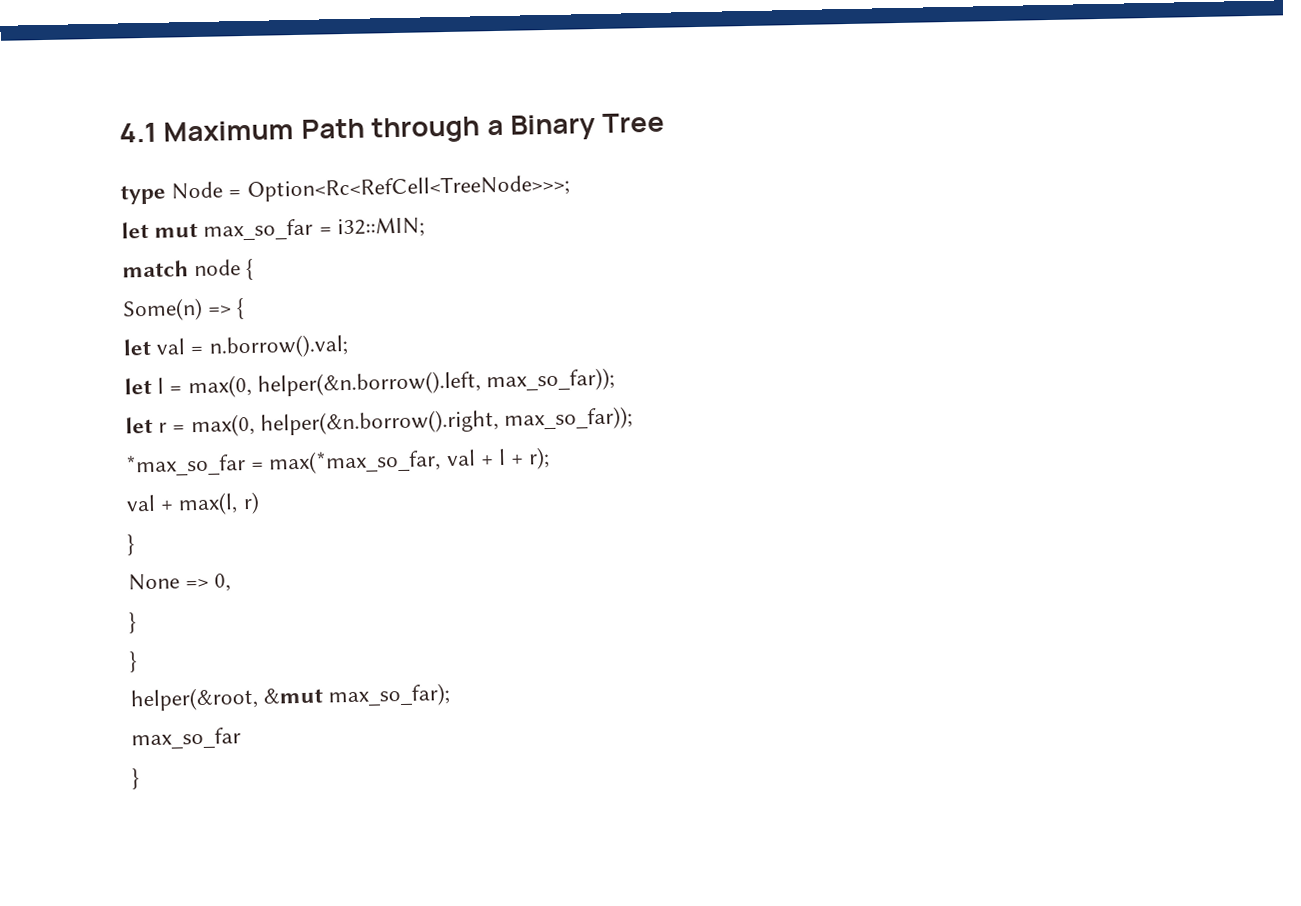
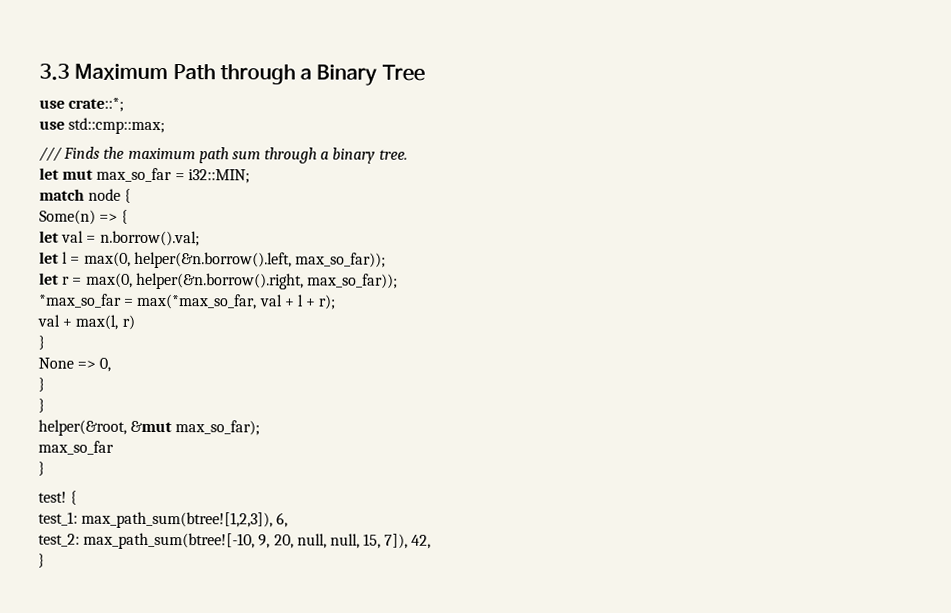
[119,122,157,143] 4.1 -> [39,63,70,81] 3.3
[120,174,570,205] type Node = Option<Rc<RefCell<TreeNode>>>; -> [39,97,125,112] [39,117,166,135] [39,146,408,164] use crate::*; // use std::cmp::max; // /// Finds the maximum path sum through a binary tree.
(140, 779) none -> [38,490,78,505] [38,511,289,529] [38,532,432,550] [38,553,45,568] // test! { // test_1: max_path_sum(btree![1,2,3]), 6, // test_2: max_path_sum(btree![-10, 9, 20, null, null, 15, 7]), 42, // }

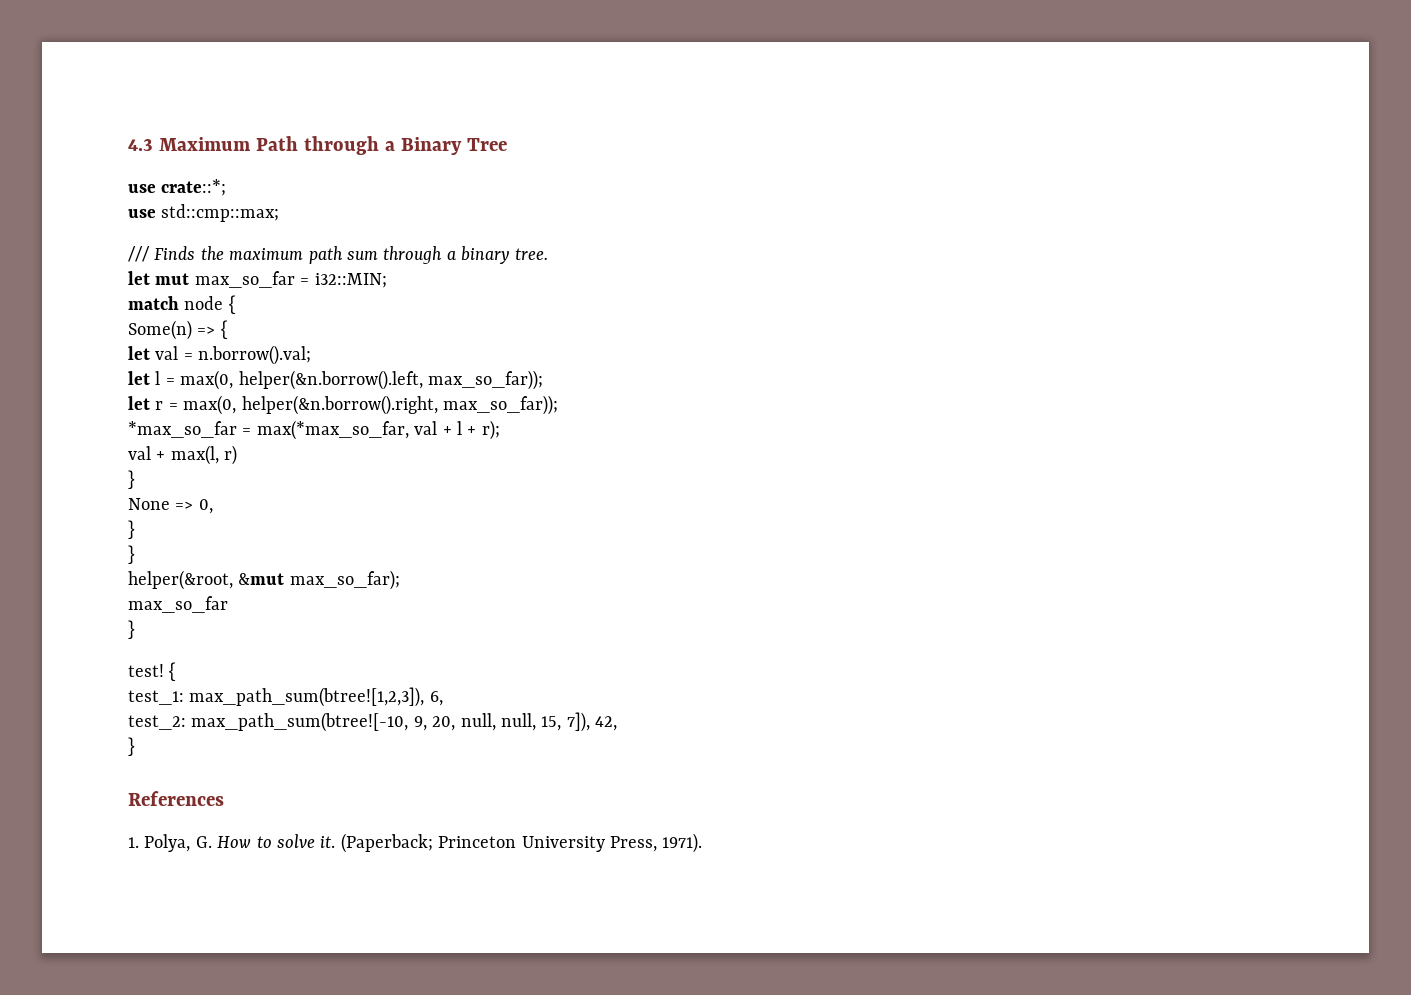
[39,63,70,81] 3.3 -> [128,139,153,151] 4.3
(45, 560) none -> [128,791,224,806] [128,833,703,853] // References // 1. Polya, G. How to solve it. (Paperback; Princeton University Press, 1971).

